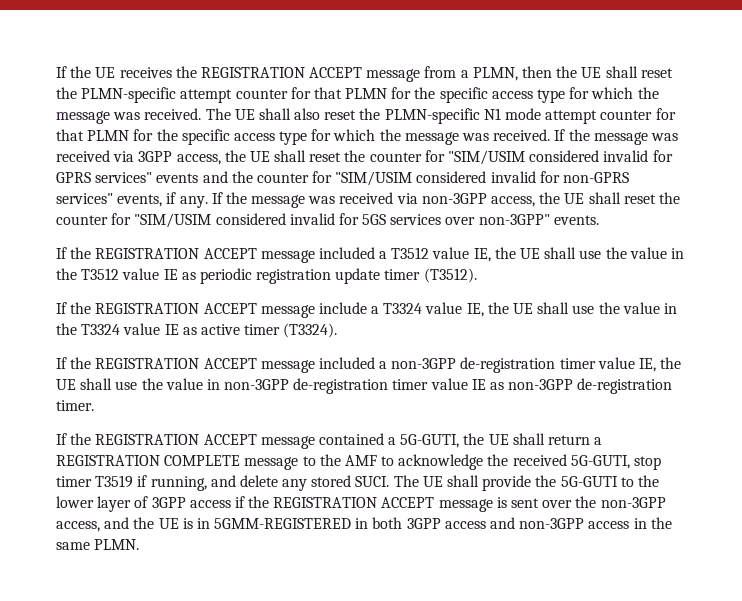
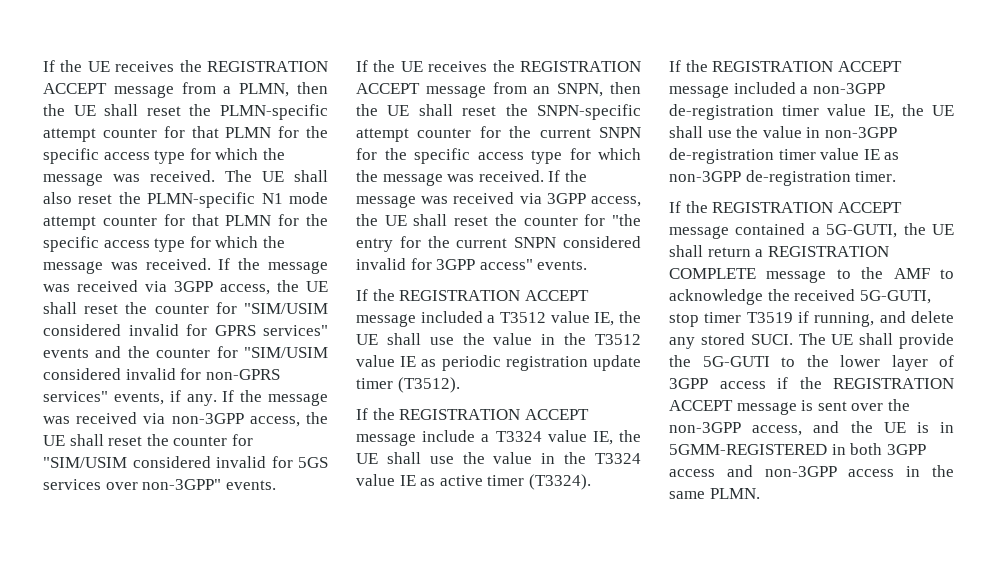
(599, 220) none -> [356,60,641,72] [356,82,641,98] [356,104,641,120] [356,126,641,142] [356,148,641,164] [356,170,587,186] [356,192,641,208] [356,214,641,226] [356,236,641,252] [356,258,588,270] // If the UE receives the REGISTRATION ACCEPT message from an SNPN, then the UE shall reset the SNPN-specific attempt counter for the current SNPN for the specific access type for which the message was received. If the message was received via 3GPP access, the UE shall reset the counter for "the entry for the current SNPN considered invalid for 3GPP access" events.

